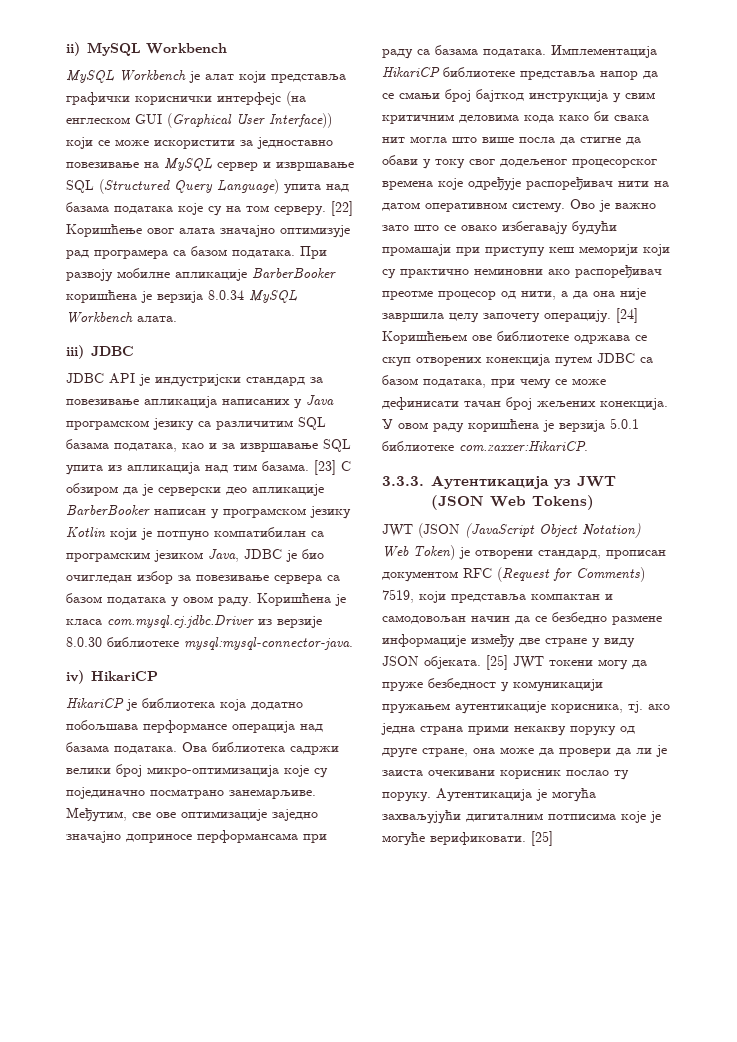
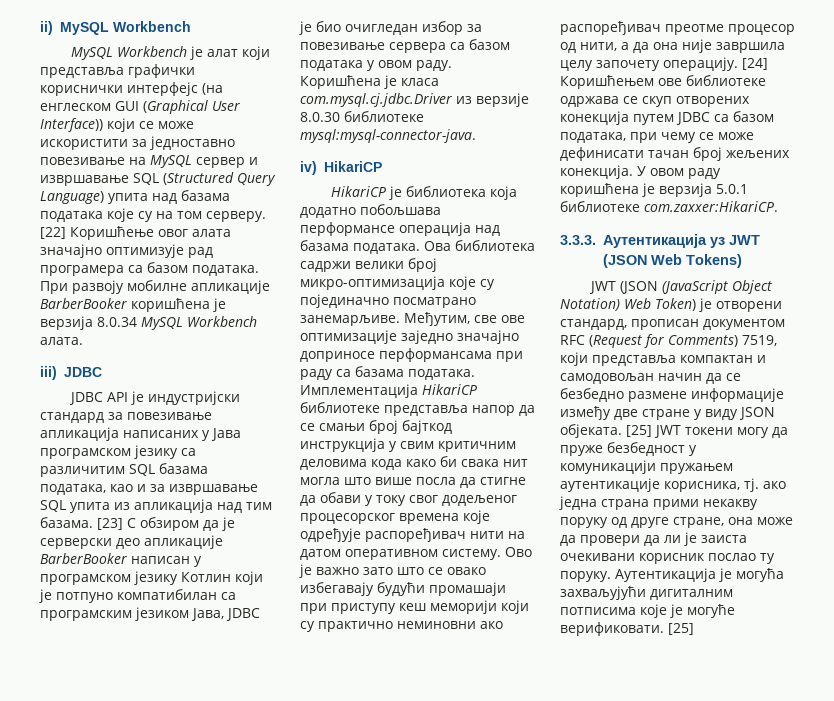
[306,395,334,405] Java -> [211,428,241,441] Јава
[66,527,106,538] Kotlin -> [181,572,231,582] Котлин
[208,549,239,562] Java, -> [191,608,224,621] Јава,

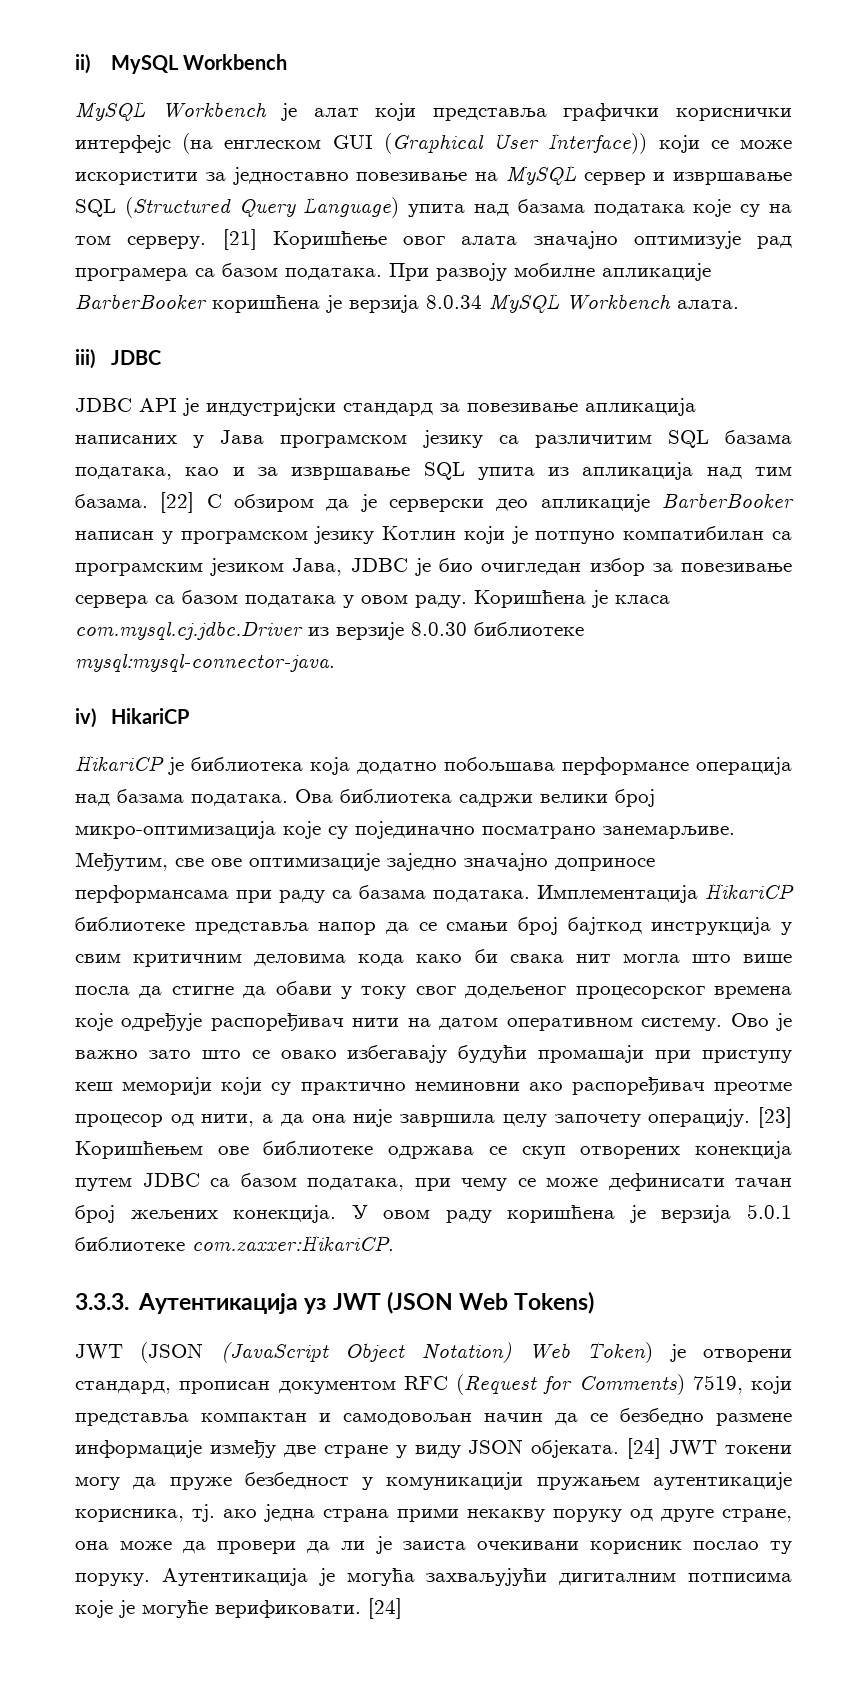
[40,227,66,239] [22] -> [222,229,257,250] [21]
[97,518,123,530] [23] -> [160,492,195,513] [22]
[742,58,768,70] [24] -> [758,1107,793,1128] [23]
[626,425,652,437] [25] -> [627,1438,662,1459] [24]
[668,623,694,635] [25] -> [368,1598,402,1619] [24]

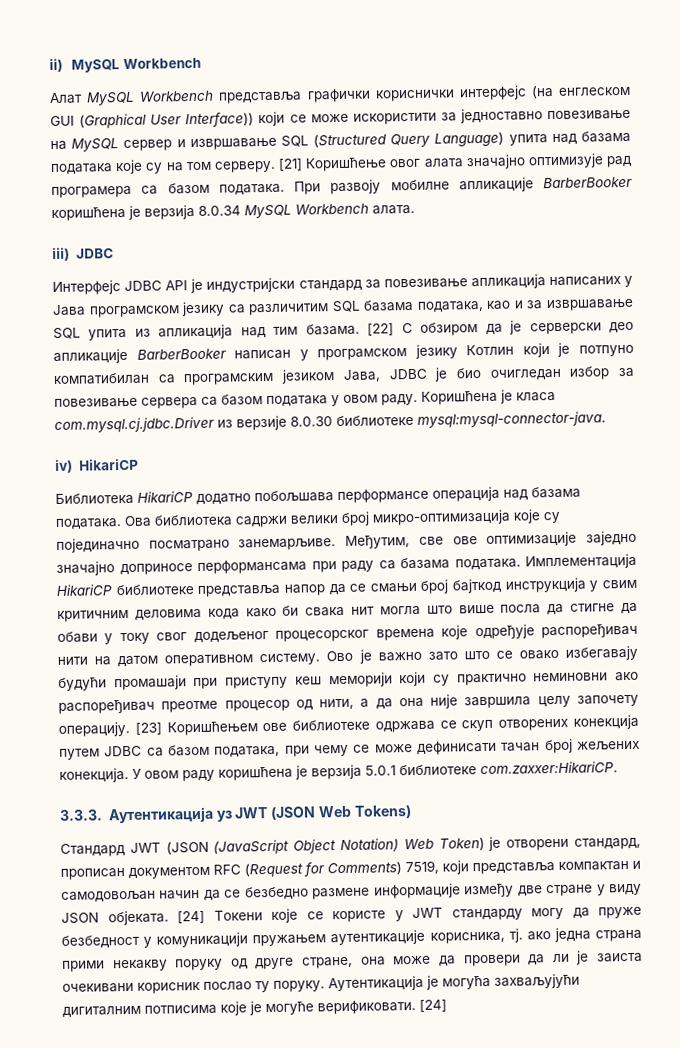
[75,101,417,121] MySQL Workbench је алат који -> [49,90,215,106] Алат MySQL Workbench
(161, 357) none -> [52,280,121,295] Интерфејс
[75,755,350,775] HikariCP је библиотека која -> [55,491,193,505] Библиотека HikariCP
(595, 1302) none -> [60,843,126,857] Стандард
[669,1440,792,1456] JWT токени -> [213,907,523,923] Токени које се користе у JWT стандарду

